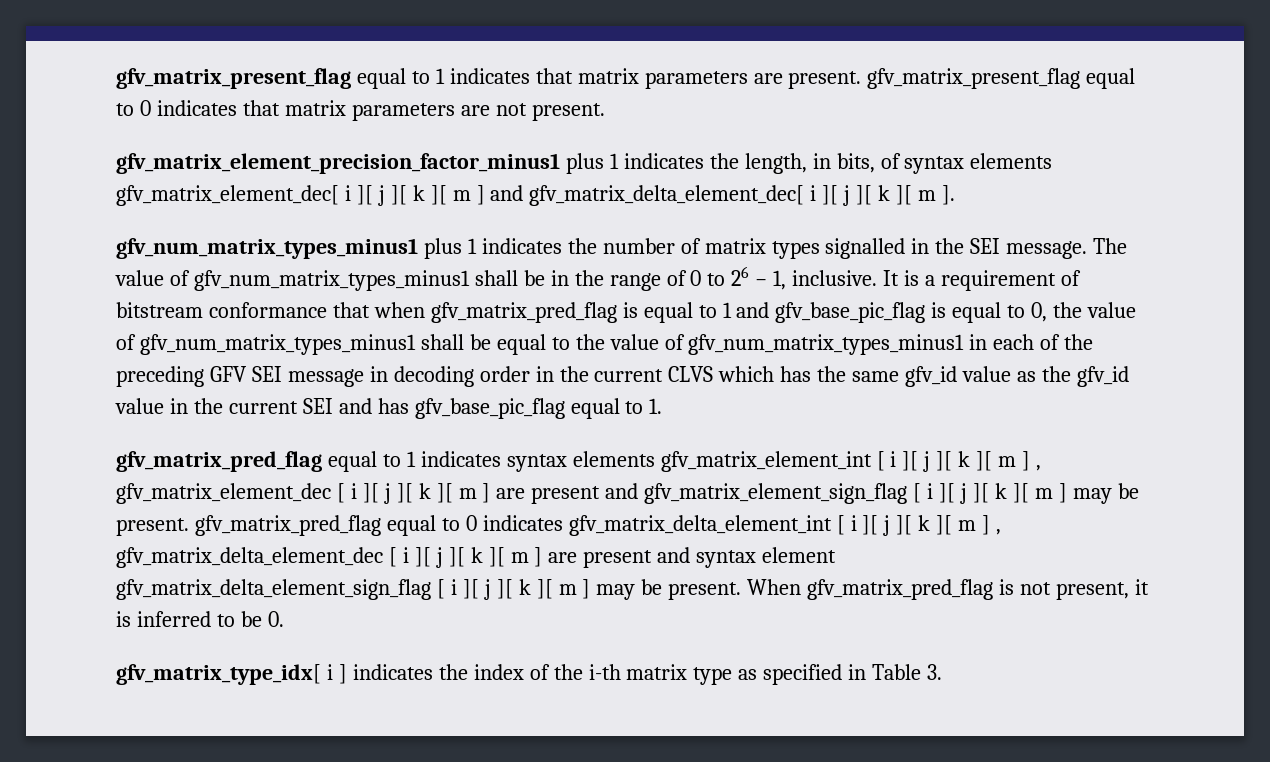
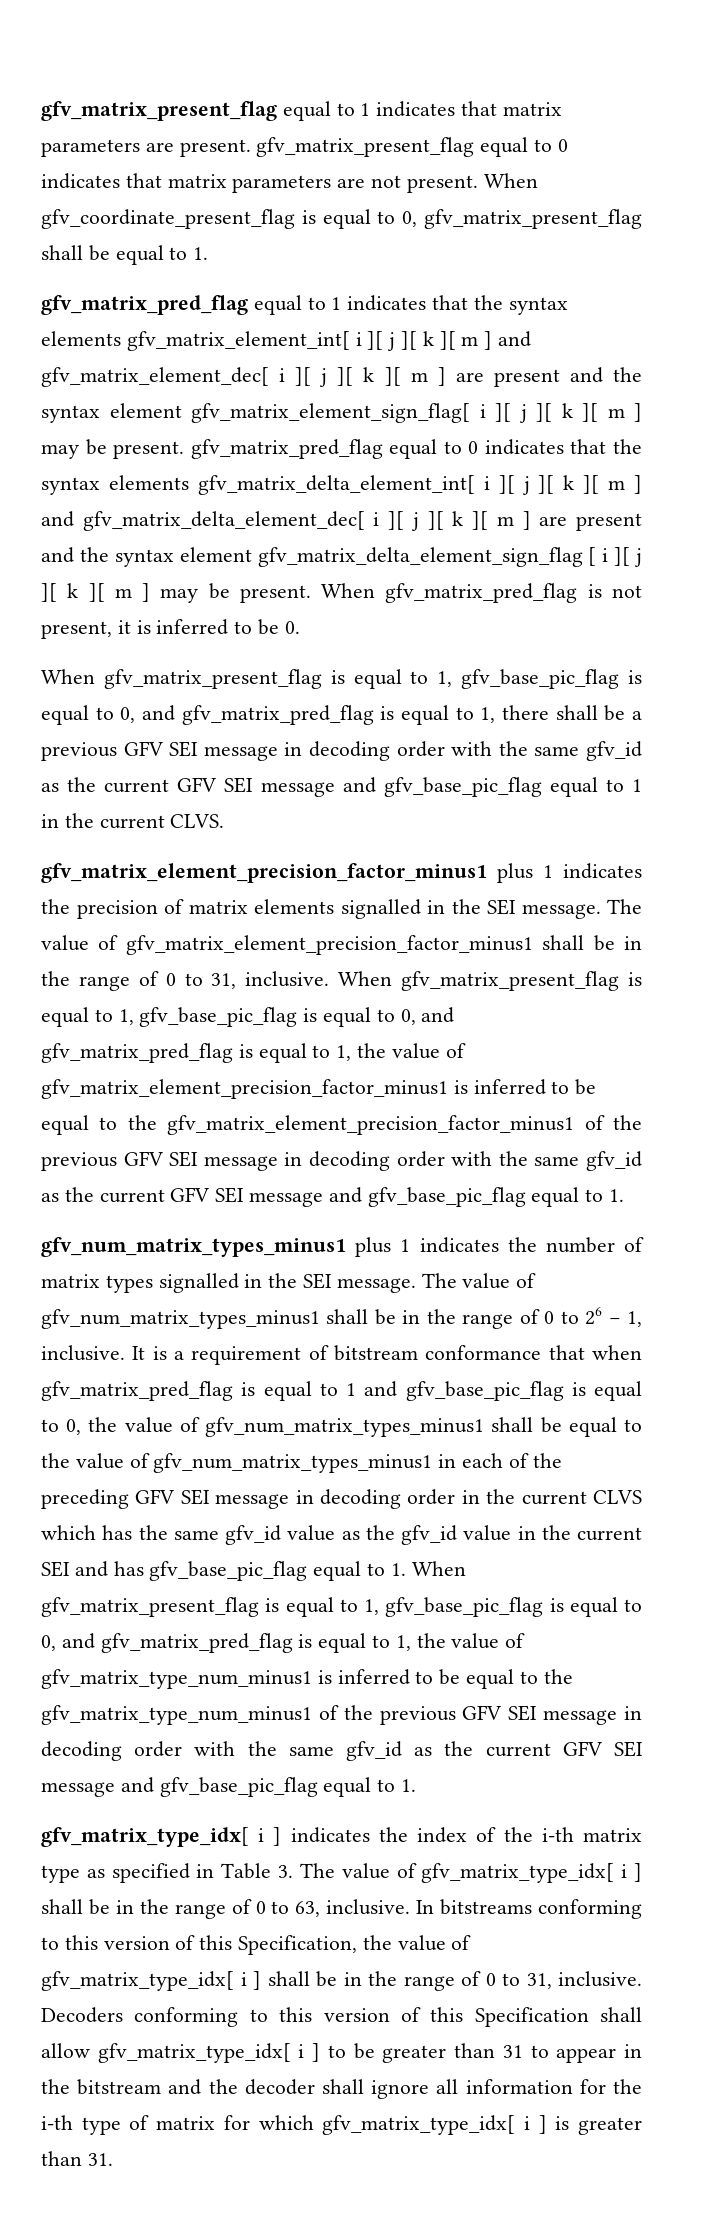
[116,153,1053,174] // gfv_matrix_element_precision_factor_minus1 plus 1 indicates the length, in bits, of syntax elements -> [483,173,538,188] [41,209,642,229] [41,245,209,265] [41,295,568,315] [41,331,532,351] When gfv_coordinate_present_flag is equal to 0, gfv_matrix_present_flag shall be equal to 1. // gfv_matrix_pred_flag equal to 1 indicates that the syntax elements gfv_matrix_element_int[ i ][ j ][ k ][ m ] and
(485, 195) none -> [455,367,642,387] [41,403,642,423] [41,439,642,459] [41,475,642,495] are present and the syntax element gfv_matrix_element_sign_flag[ i ][ j ][ k ][ m ] may be present. gfv_matrix_pred_flag equal to 0 indicates that the syntax elements gfv_matrix_delta_element_int[ i ][ j ][ k ][ m ]
[941,185,955,205] ]. -> [522,511,643,531] [41,547,642,567] [41,583,642,603] [41,619,300,639] [41,669,642,689] [41,705,642,725] [41,741,643,761] [41,777,643,797] [41,813,225,829] [41,863,642,883] [41,899,642,919] [41,935,642,955] [41,971,642,991] [41,1007,455,1027] [41,1043,466,1063] [41,1079,597,1099] [41,1115,642,1135] [41,1151,643,1171] [41,1187,625,1207] ] are present and the syntax element gfv_matrix_delta_element_sign_flag [ i ][ j ][ k ][ m ] may be present. When gfv_matrix_pred_flag is not present, it is inferred to be 0. // When gfv_matrix_present_flag is equal to 1, gfv_base_pic_flag is equal to 0, and gfv_matrix_pred_flag is equal to 1, there shall be a previous GFV SEI message in decoding order with the same gfv_id as the current GFV SEI message and gfv_base_pic_flag equal to 1 in the current CLVS. // gfv_matrix_element_precision_factor_minus1 plus 1 indicates the precision of matrix elements signalled in the SEI message. The value of gfv_matrix_element_precision_factor_minus1 shall be in the range of 0 to 31, inclusive. When gfv_matrix_present_flag is equal to 1, gfv_base_pic_flag is equal to 0, and gfv_matrix_pred_flag is equal to 1, the value of gfv_matrix_element_precision_factor_minus1 is inferred to be equal to the gfv_matrix_element_precision_factor_minus1 of the previous GFV SEI message in decoding order with the same gfv_id as the current GFV SEI message and gfv_base_pic_flag equal to 1.
[116,451,1041,472] [116,483,1139,504] [116,515,1002,536] [116,547,837,568] [116,579,1149,600] [116,611,284,627] // gfv_matrix_pred_flag equal to 1 indicates syntax elements gfv_matrix_element_int [ i ][ j ][ k ][ m ] , gfv_matrix_element_dec [ i ][ j ][ k ][ m ] are present and gfv_matrix_element_sign_flag [ i ][ j ][ k ][ m ] may be present. gfv_matrix_pred_flag equal to 0 indicates gfv_matrix_delta_element_int [ i ][ j ][ k ][ m ] , gfv_matrix_delta_element_dec [ i ][ j ][ k ][ m ] are present and syntax element gfv_matrix_delta_element_sign_flag [ i ][ j ][ k ][ m ] may be present. When gfv_matrix_pred_flag is not present, it is inferred to be 0. -> [411,1561,466,1576] [41,1597,642,1617] [41,1633,526,1653] [41,1669,573,1689] [41,1705,642,1725] [41,1741,644,1761] [41,1777,417,1797] When gfv_matrix_present_flag is equal to 1, gfv_base_pic_flag is equal to 0, and gfv_matrix_pred_flag is equal to 1, the value of gfv_matrix_type_num_minus1 is inferred to be equal to the gfv_matrix_type_num_minus1 of the previous GFV SEI message in decoding order with the same gfv_id as the current GFV SEI message and gfv_base_pic_flag equal to 1.
(943, 672) none -> [299,1863,642,1883] [41,1899,642,1919] [41,1935,472,1955] [41,1971,642,1991] [41,2007,642,2027] [41,2043,643,2063] [41,2079,642,2099] [41,2115,642,2135] [41,2151,113,2166] The value of gfv_matrix_type_idx[ i ] shall be in the range of 0 to 63, inclusive. In bitstreams conforming to this version of this Specification, the value of gfv_matrix_type_idx[ i ] shall be in the range of 0 to 31, inclusive. Decoders conforming to this version of this Specification shall allow gfv_matrix_type_idx[ i ] to be greater than 31 to appear in the bitstream and the decoder shall ignore all information for the i-th type of matrix for which gfv_matrix_type_idx[ i ] is greater than 31.

